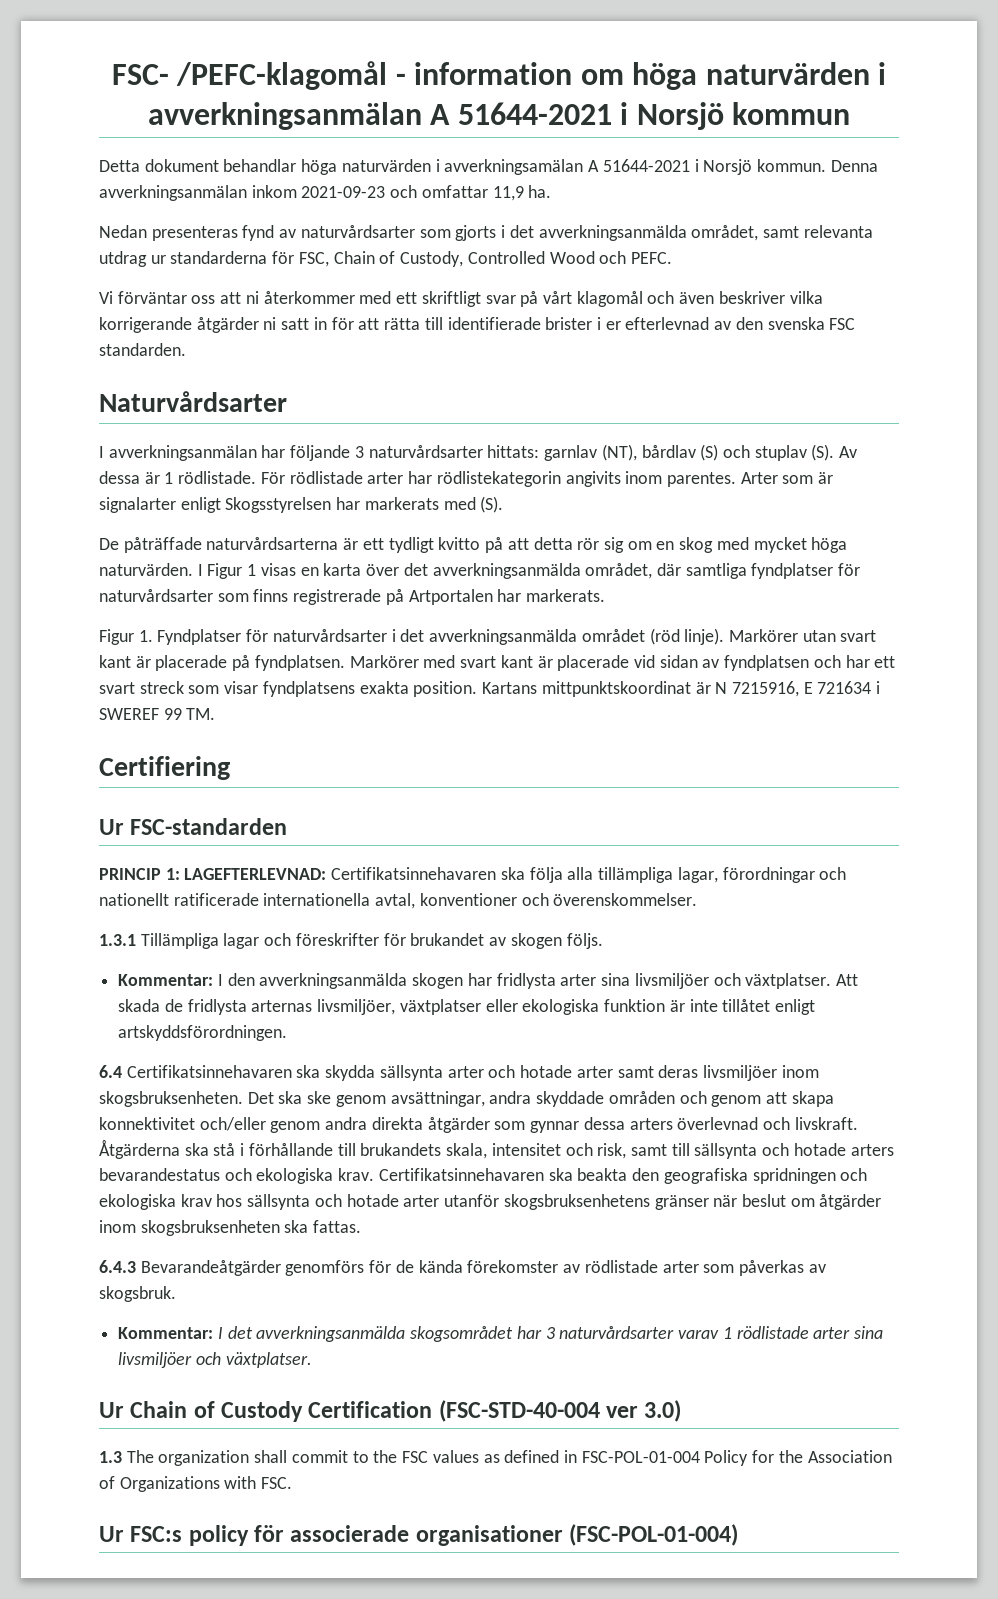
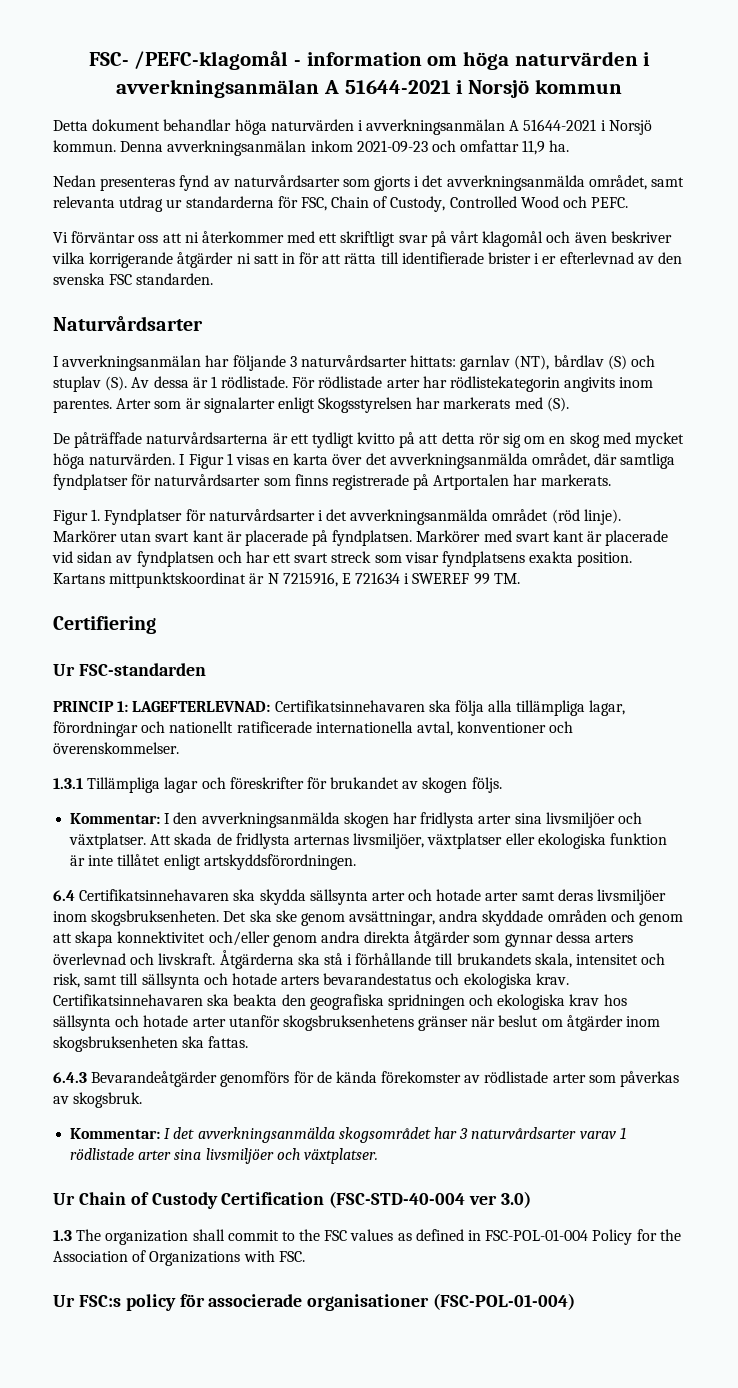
[444,159,584,175] avverkningsamälan -> [366,119,506,135] avverkningsanmälan

